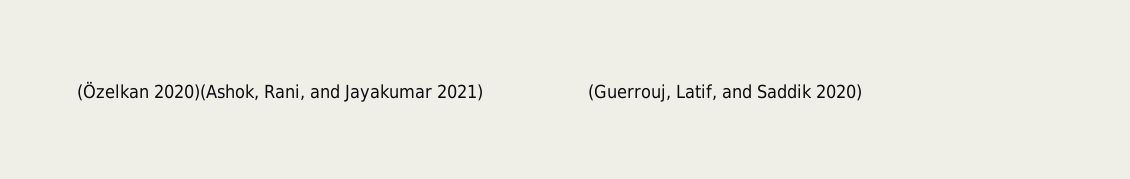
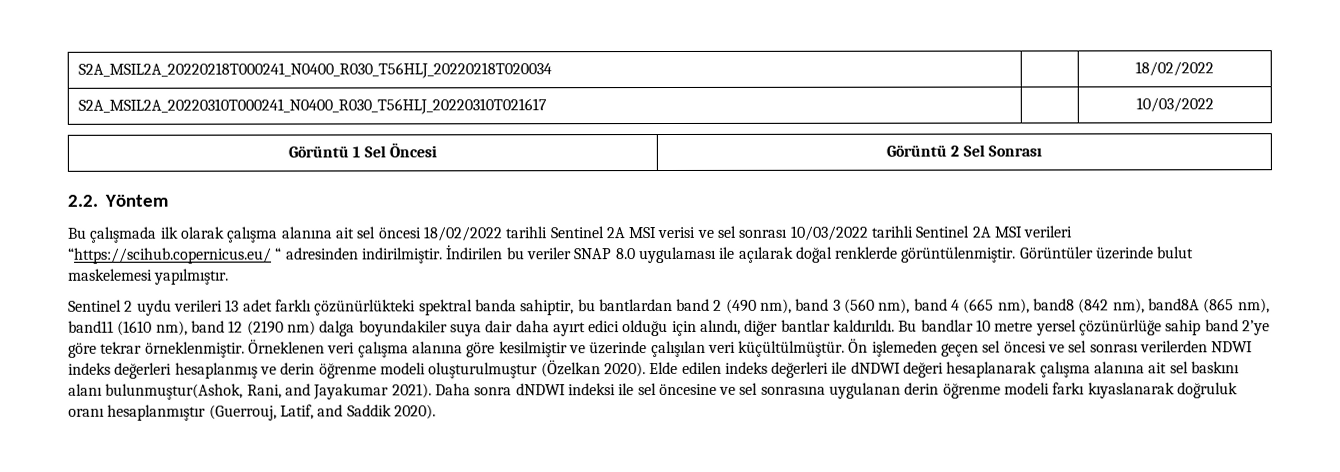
[77,81,483,102] (Özelkan 2020)(Ashok, Rani, and Jayakumar 2021) -> [77,62,552,79] [1135,61,1214,77] [77,98,547,115] [1135,97,1214,113] [288,143,437,158] [886,144,1042,157] [67,194,168,207] [67,225,1074,243] [68,245,1195,264] [68,268,230,285] [68,298,1270,316] [68,319,1270,337] [68,338,1254,358] [68,360,1241,379] [68,382,1239,400] [68,404,207,421] S2A_MSIL2A_20220218T000241_N0400_R030_T56HLJ_20220218T020034 | | 18/02/2022 // S2A_MSIL2A_20220310T000241_N0400_R030_T56HLJ_20220310T021617 | | 10/03/2022 // Görüntü 1 Sel Öncesi | Görüntü 2 Sel Sonrası // 2.2. Yöntem // Bu çalışmada ilk olarak çalışma alanına ait sel öncesi 18/02/2022 tarihli Sentinel 2A MSI verisi ve sel sonrası 10/03/2022 tarihli Sentinel 2A MSI verileri “https://scihub.copernicus.eu/ “ adresinden indirilmiştir. İndirilen bu veriler SNAP 8.0 uygulaması ile açılarak doğal renklerde görüntülenmiştir. Görüntüler üzerinde bulut maskelemesi yapılmıştır. // Sentinel 2 uydu verileri 13 adet farklı çözünürlükteki spektral banda sahiptir, bu bantlardan band 2 (490 nm), band 3 (560 nm), band 4 (665 nm), band8 (842 nm), band8A (865 nm), band11 (1610 nm), band 12 (2190 nm) dalga boyundakiler suya dair daha ayırt edici olduğu için alındı, diğer bantlar kaldırıldı. Bu bandlar 10 metre yersel çözünürlüğe sahip band 2’ye göre tekrar örneklenmiştir. Örneklenen veri çalışma alanına göre kesilmiştir ve üzerinde çalışılan veri küçültülmüştür. Ön işlemeden geçen sel öncesi ve sel sonrası verilerden NDWI indeks değerleri hesaplanmış ve derin öğrenme modeli oluşturulmuştur (Özelkan 2020). Elde edilen indeks değerleri ile dNDWI değeri hesaplanarak çalışma alanına ait sel baskını alanı bulunmuştur(Ashok, Rani, and Jayakumar 2021). Daha sonra dNDWI indeksi ile sel öncesine ve sel sonrasına uygulanan derin öğrenme modeli farkı kıyaslanarak doğruluk oranı hesaplanmıştır
[816,84,862,101] 2020) -> [393,404,436,420] 2020).

